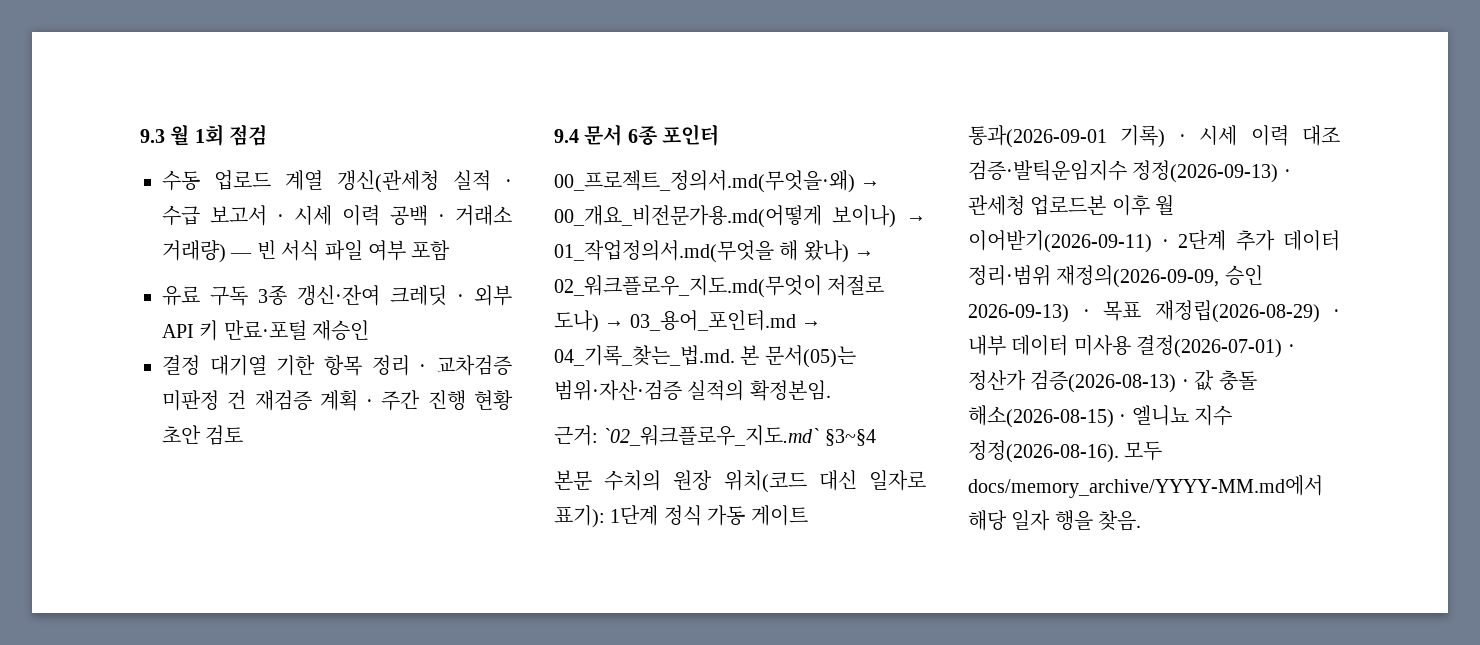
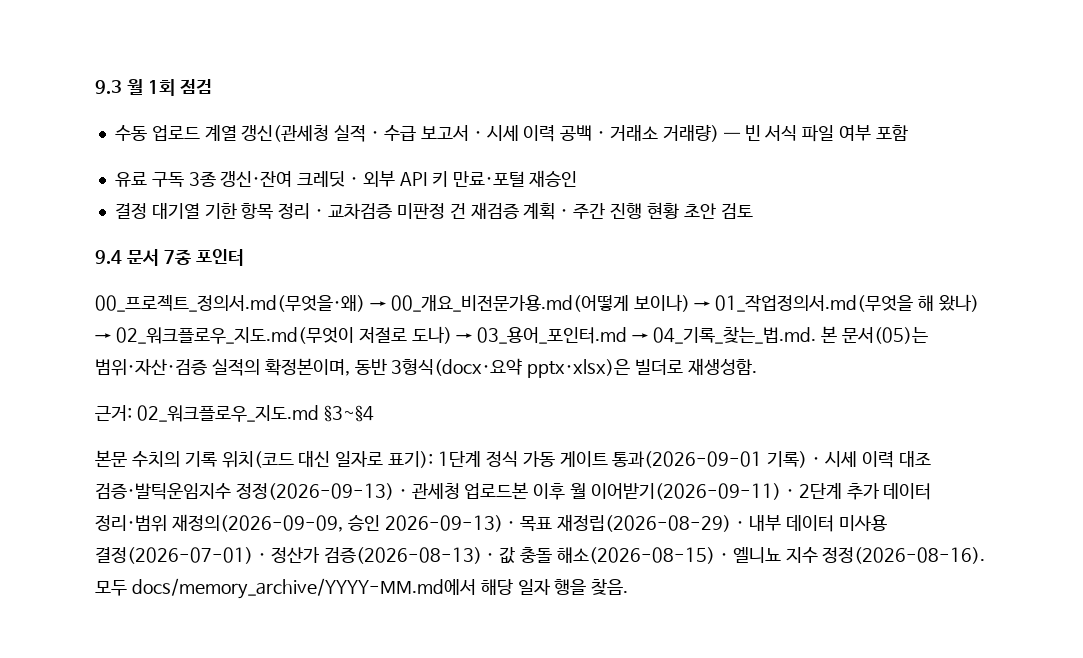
[627,126,657,145] 6종 -> [163,249,191,265] 7종
[749,380,831,401] 확정본임. -> [264,358,758,378] 확정본이며, 동반 3형식(docx·요약 pptx·xlsx)은 빌더로 재생성함.
[603,425,820,446] `02_워크플로우_지도.md` -> [136,405,319,422] 02_워크플로우_지도.md
[673,470,713,491] 원장 -> [184,451,217,467] 기록

